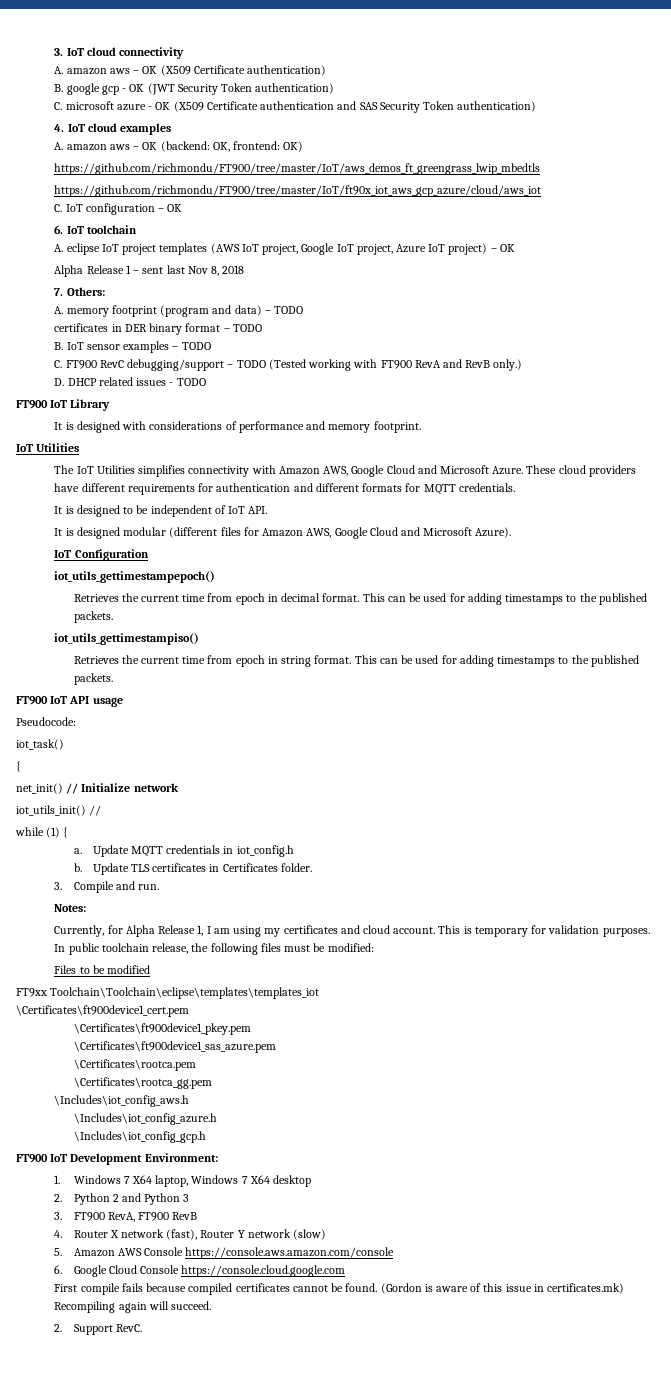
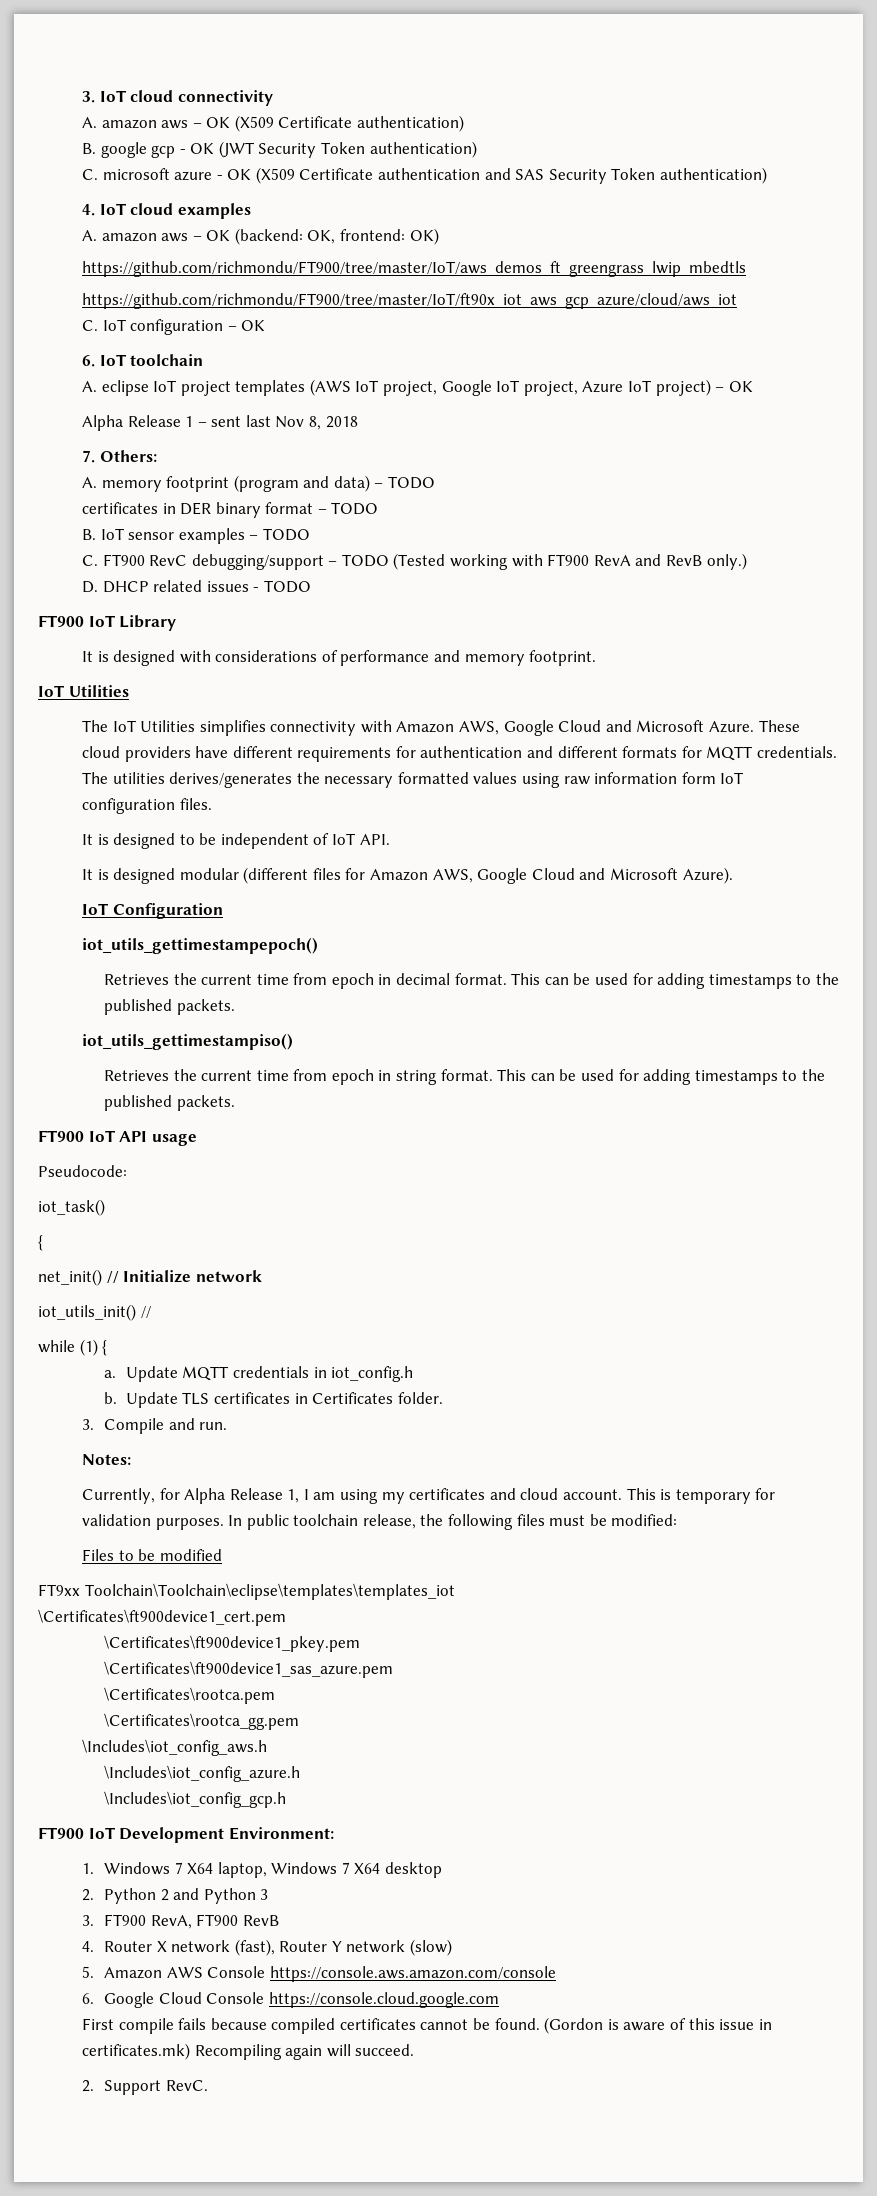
(515, 487) none -> [81,772,744,788] [81,798,212,814] The utilities derives/generates the necessary formatted values using raw information form IoT configuration files.

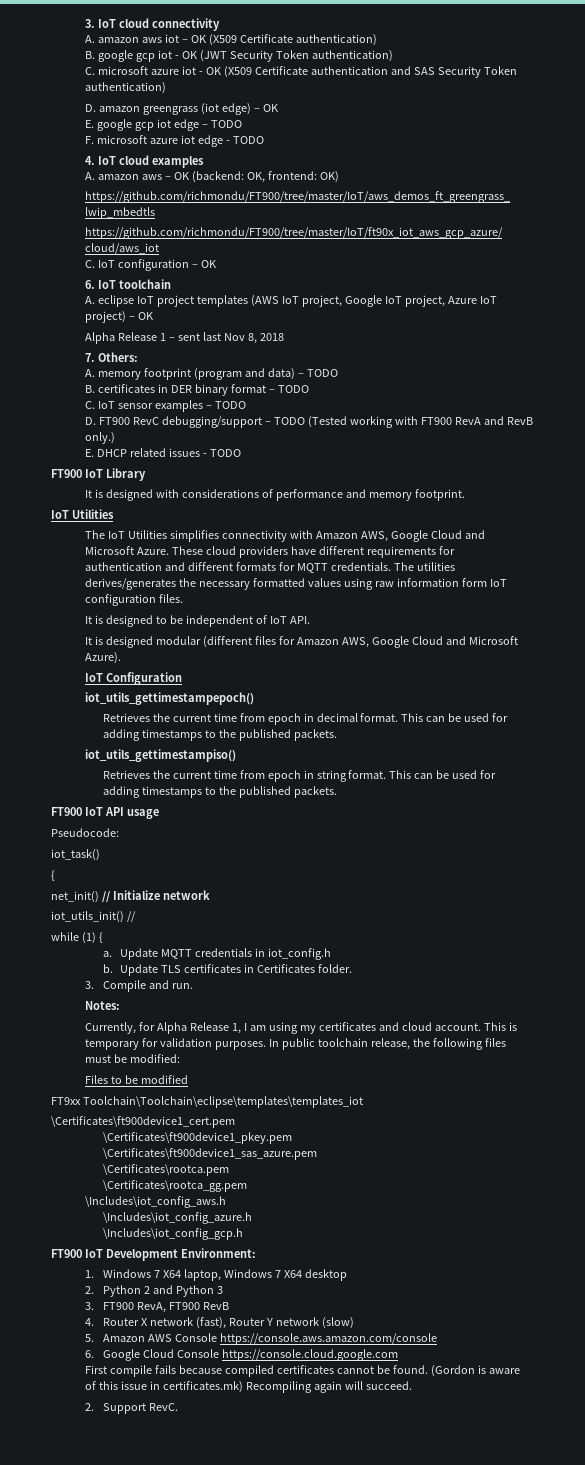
(189, 124) none -> [165,34,180,43] iot
(176, 151) none -> [158,50,173,59] iot
(213, 176) none -> [182,66,197,75] iot
(768, 175) none -> [85,103,280,115] [85,119,243,131] [85,135,265,147] // D. amazon greengrass (iot edge) – OK // E. google gcp iot edge – TODO // F. microsoft azure iot edge - TODO
(436, 482) none -> [85,385,96,393] B.
[81,529,96,540] B. -> [85,401,96,409] C.
[81,555,98,566] C. -> [85,417,97,425] D.
[81,581,98,593] D. -> [85,449,95,457] E.

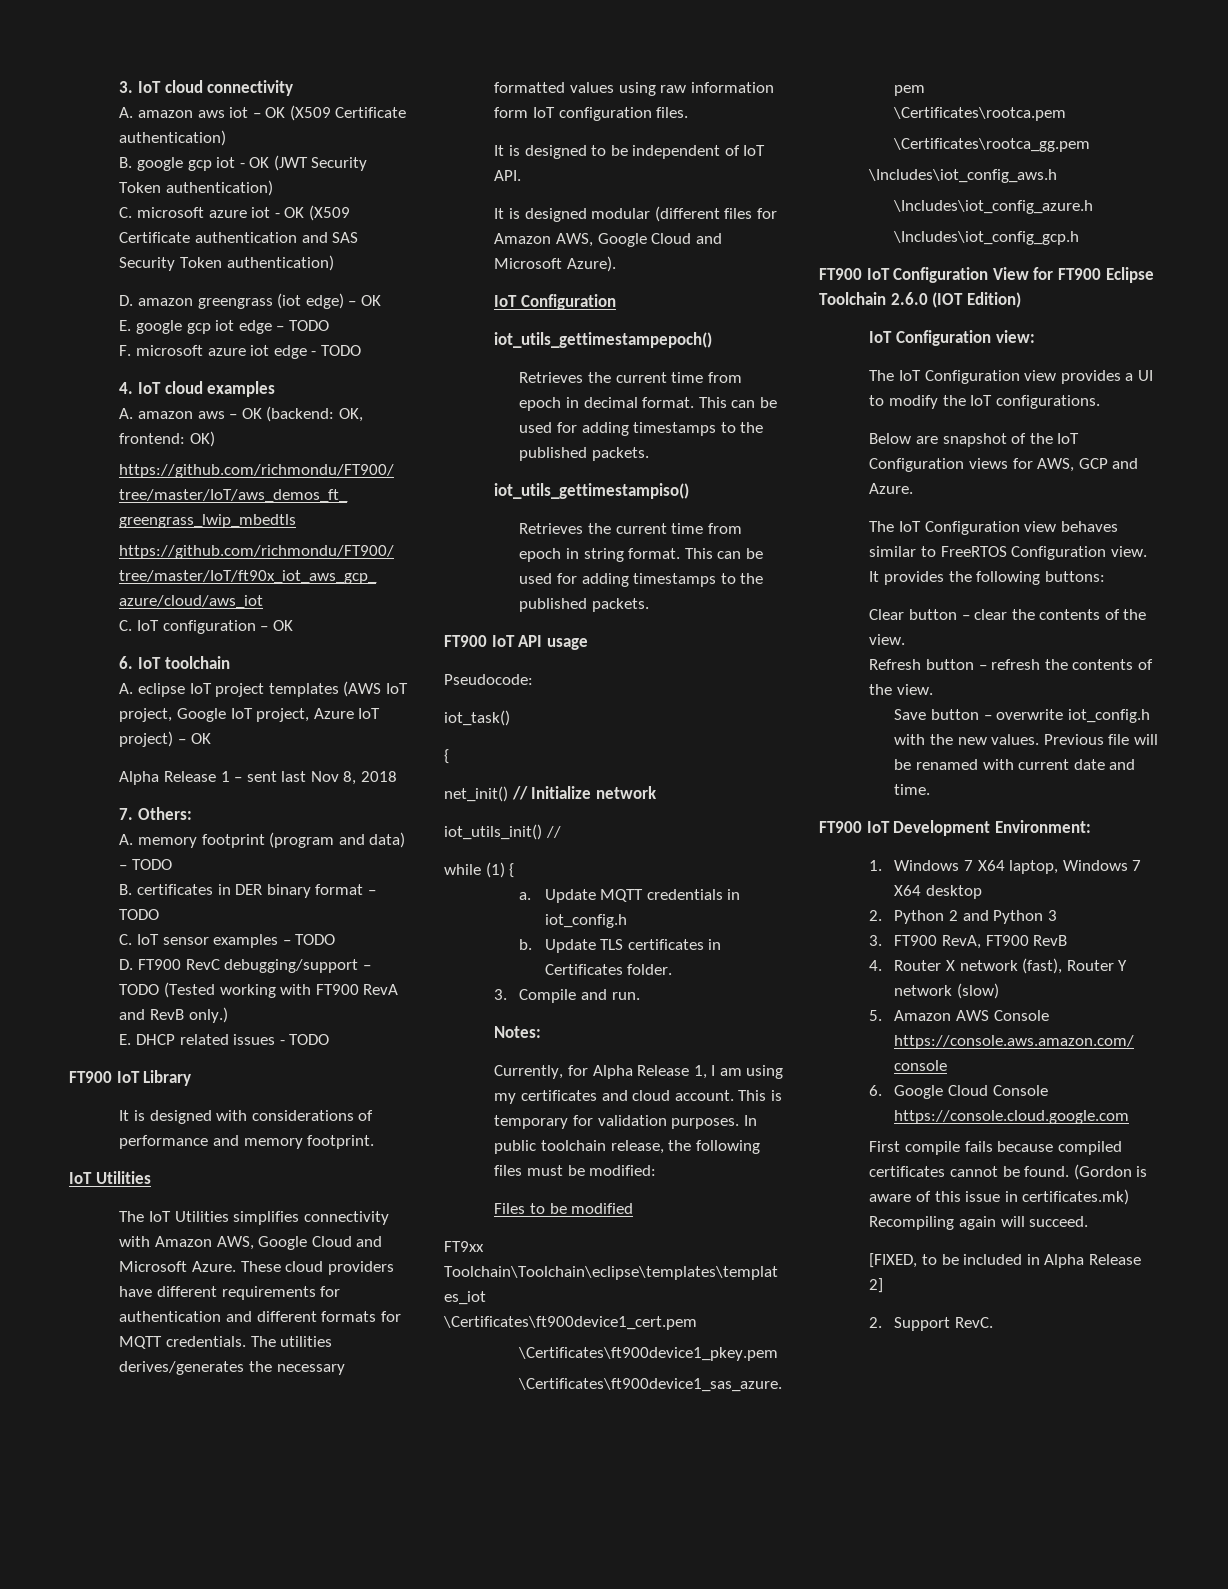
(243, 1234) none -> [819,267,1154,283] [819,292,1021,308] [869,330,1035,346] [869,370,1153,384] [869,395,1100,409] [869,433,1080,447] [869,458,1139,472] [869,483,914,494] [869,521,1118,535] [869,546,1147,560] [869,571,1105,585] [869,609,1147,620] [869,634,906,645] [869,659,1153,670] [869,684,933,695] [894,709,1150,723] [894,734,1159,745] [894,759,1136,770] [894,784,931,795] // FT900 IoT Configuration View for FT900 Eclipse Toolchain 2.6.0 (IOT Edition) // IoT Configuration view: // The IoT Configuration view provides a UI to modify the IoT configurations. // Below are snapshot of the IoT Configuration views for AWS, GCP and Azure. // The IoT Configuration view behaves similar to FreeRTOS Configuration view. It provides the following buttons: // Clear button – clear the contents of the view. // Refresh button – refresh the contents of the view. // Save button – overwrite iot_config.h with the new values. Previous file will be renamed with current date and time.
(413, 1385) none -> [869,1253,1141,1268] [869,1278,884,1293] // [FIXED, to be included in Alpha Release 2]

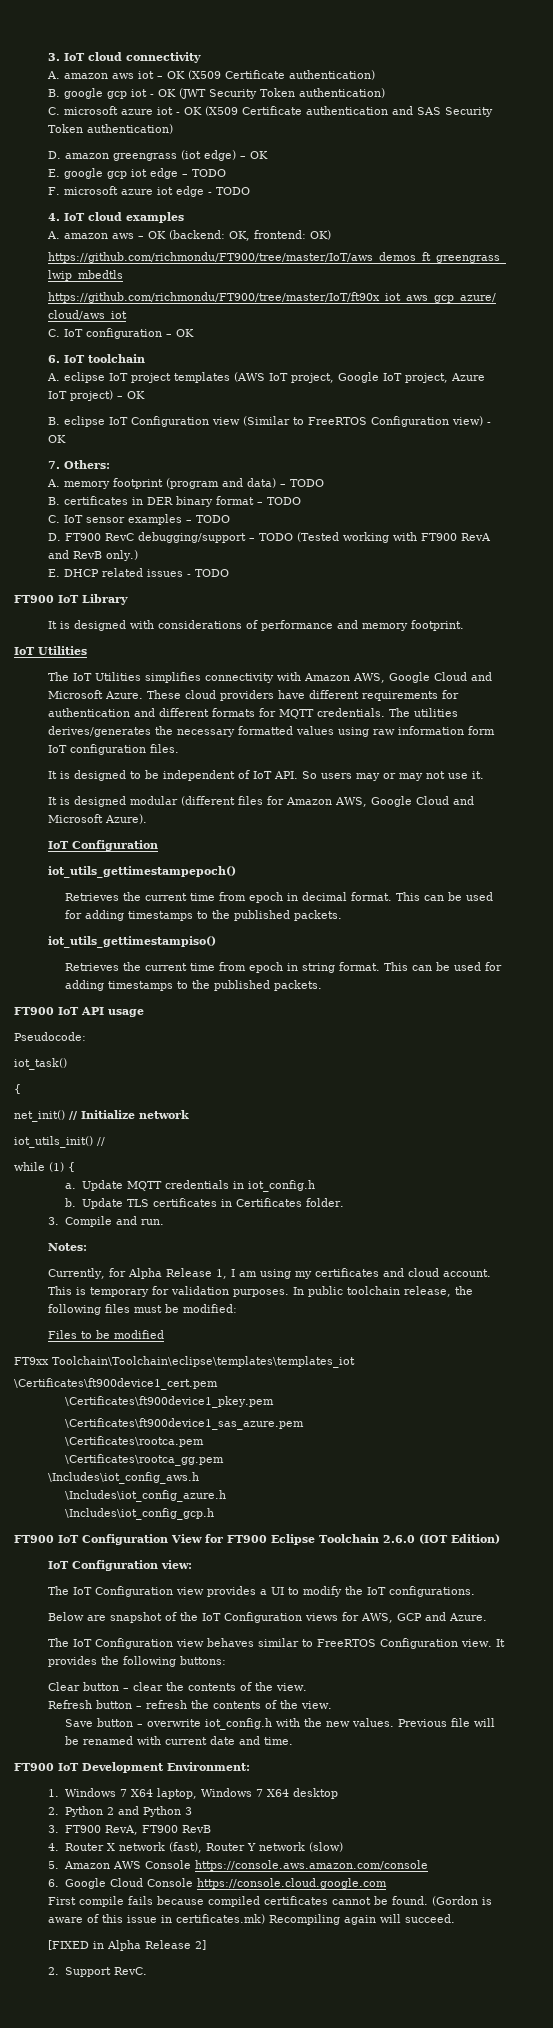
[119,771,398,785] Alpha Release 1 – sent last Nov 8, 2018 -> [47,416,491,427] [47,435,66,443] B. eclipse IoT Configuration view (Similar to FreeRTOS Configuration view) - OK
(522, 175) none -> [301,771,484,781] So users may or may not use it.
[869,1253,1023,1268] [FIXED, to be included -> [47,1940,89,1950] [FIXED

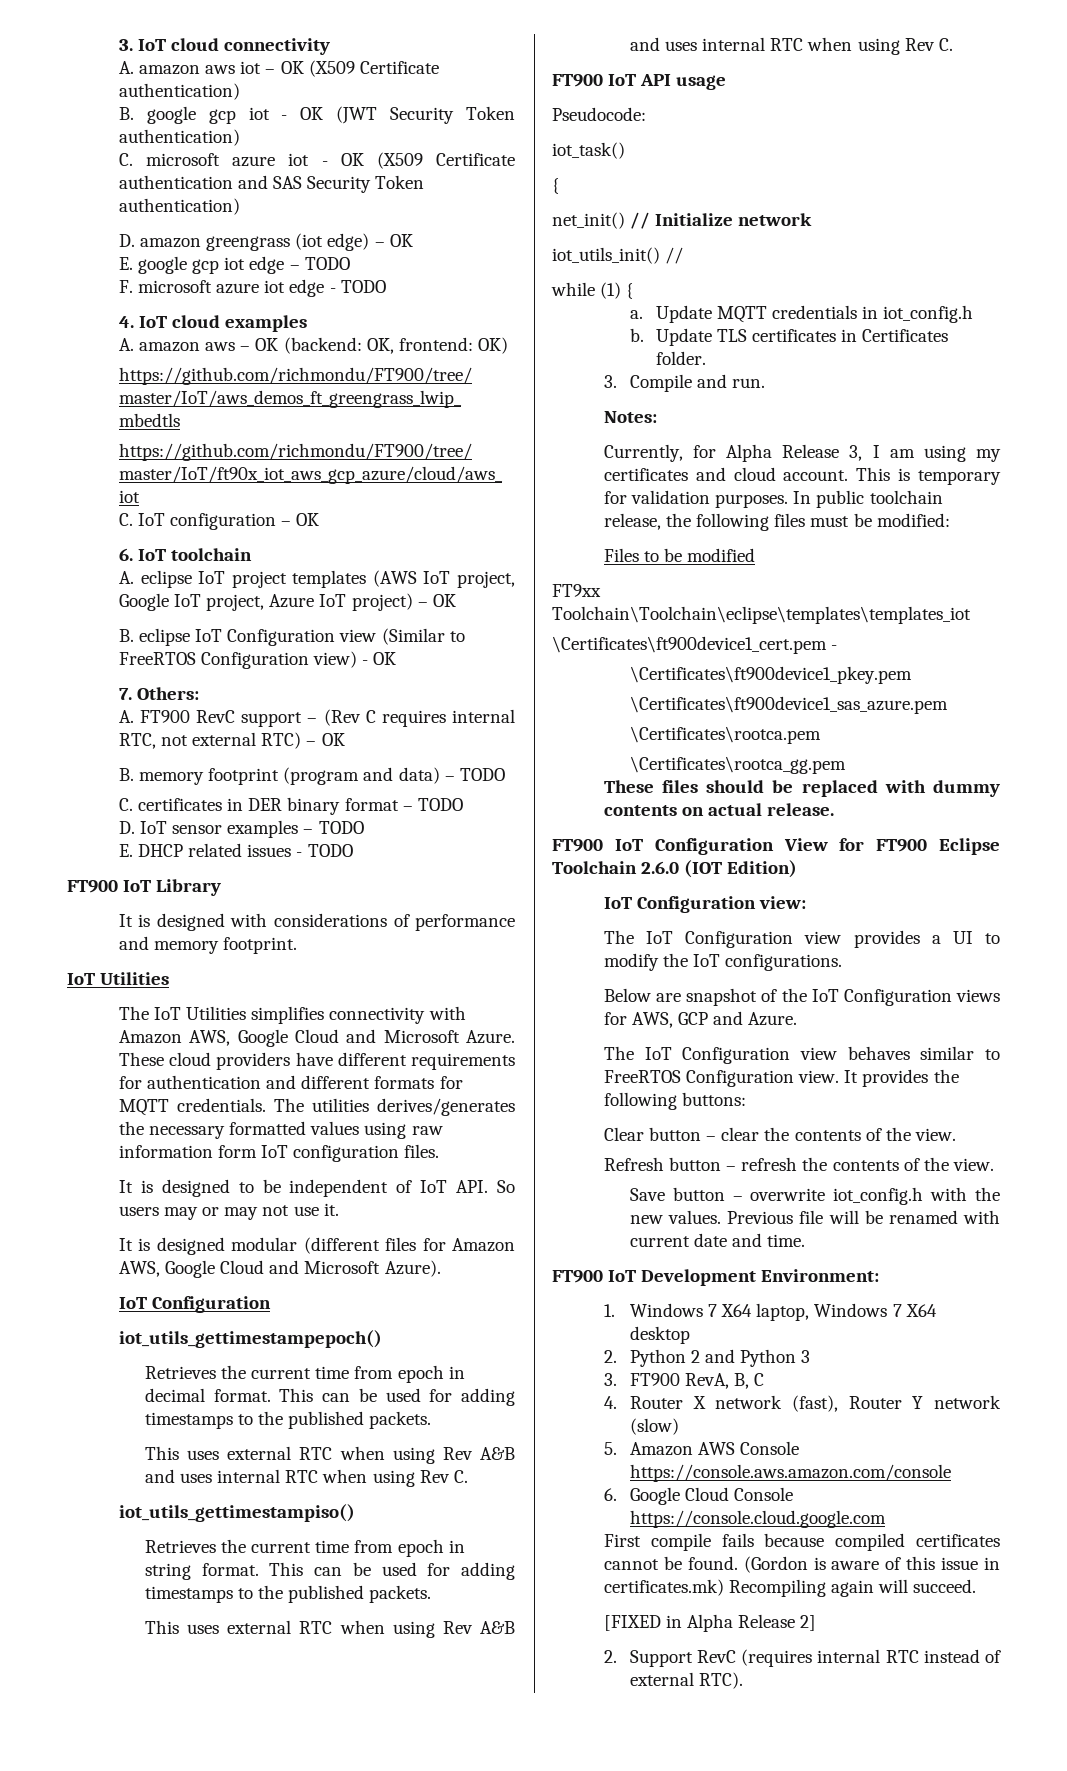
(60, 483) none -> [140,709,515,727] [118,732,345,749] [118,768,134,781] FT900 RevC support – (Rev C requires internal RTC, not external RTC) – OK // B.
[47,497,60,505] B. -> [118,798,133,811] C.
[47,515,60,523] C. -> [118,821,135,834] D.
[47,532,491,543] [47,550,138,561] // D. FT900 RevC debugging/support – TODO (Tested working with FT900 RevA and RevB only.) -> (364, 827) none
(342, 915) none -> [144,1446,515,1464] [144,1469,468,1487] // This uses external RTC when using Rev A&B and uses internal RTC when using Rev C.
(322, 985) none -> [144,1620,515,1638] [629,37,953,55] // This uses external RTC when using Rev A&B and uses internal RTC when using Rev C.
[215,1269,227,1279] 1, -> [849,445,863,461] 3,
(218, 1384) none -> [831,645,838,650] -
[47,1472,199,1484] [64,1490,226,1502] [64,1508,214,1520] \Includes\iot_config_aws.h // \Includes\iot_config_azure.h // \Includes\iot_config_gcp.h -> [603,780,1000,797] [603,803,835,816] These files should be replaced with dummy contents on actual release.
[141,1825,211,1833] FT900 RevB -> [734,1373,765,1389] B, C
[113,1967,147,1975] RevC. -> [697,1649,1001,1667] [629,1672,744,1689] RevC (requires internal RTC instead of external RTC).

